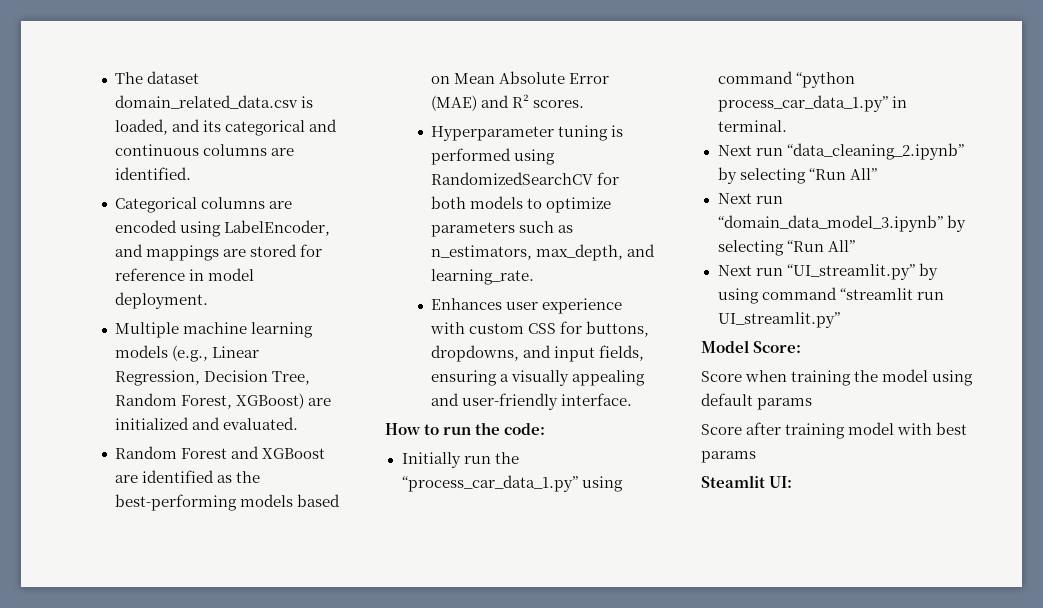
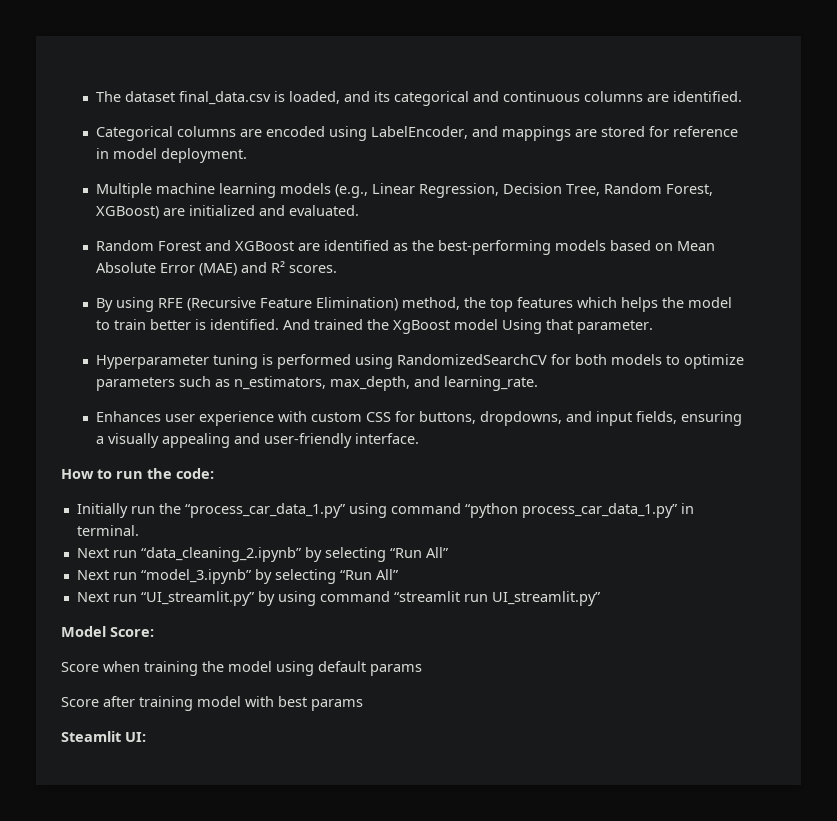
[115,95,299,109] domain_related_data.csv -> [178,91,271,105] final_data.csv
(585, 104) none -> [95,297,732,312] [95,319,653,334] // By using RFE (Recursive Feature Elimination) method, the top features which helps the model to train better is identified. And trained the XgBoost model Using that parameter.
[717,215,943,232] “domain_data_model_3.ipynb” -> [140,569,252,584] “model_3.ipynb”

